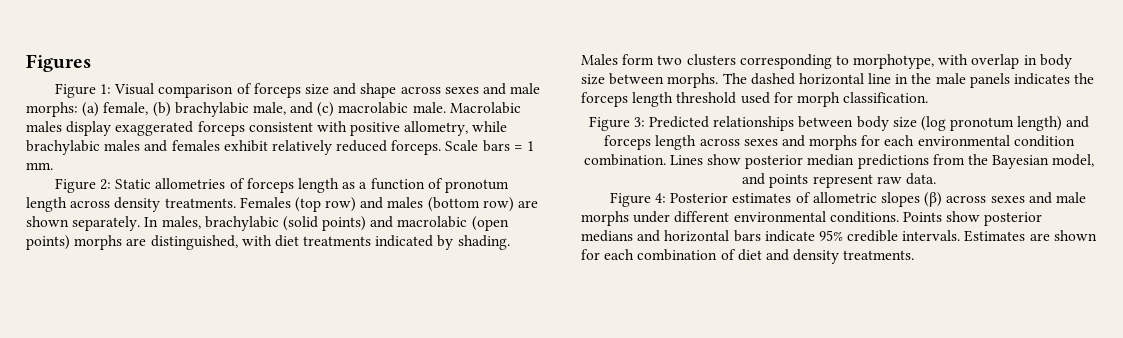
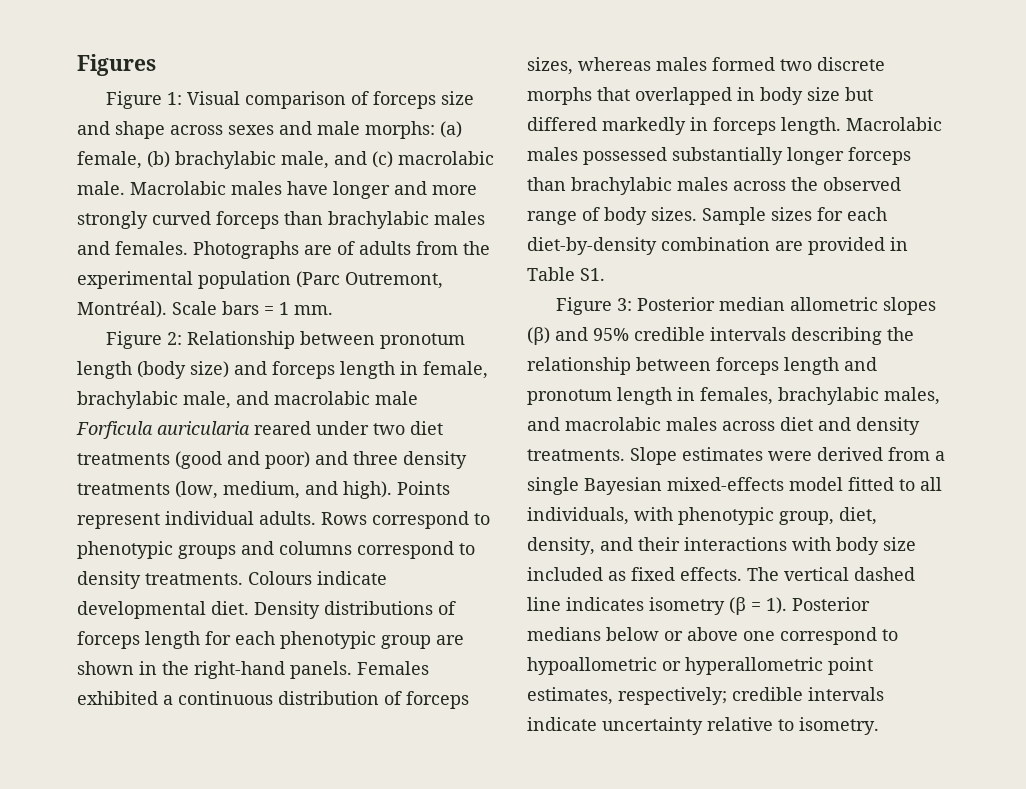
[66,121,508,136] [26,140,442,155] display exaggerated forceps consistent with positive allometry, while brachylabic males and females exhibit relatively reduced forceps. -> [287,181,477,199] [77,211,485,229] [77,241,490,259] [77,271,443,289] [77,301,167,318] have longer and more strongly curved forceps than brachylabic males and females. Photographs are of adults from the experimental population (Parc Outremont, Montréal).
[115,178,509,193] [26,197,539,212] [26,216,509,231] [26,235,510,250] [581,54,1072,69] [581,73,1095,88] [581,92,929,107] [588,116,1090,131] [604,135,1075,150] [583,154,1095,169] [742,173,936,188] [609,192,1086,207] [581,211,1043,226] [581,230,1097,242] [581,249,915,264] Static allometries of forceps length as a function of pronotum length across density treatments. Females (top row) and males (bottom row) are shown separately. In males, brachylabic (solid points) and macrolabic (open points) morphs are distinguished, with diet treatments indicated by shading. Males form two clusters corresponding to morphotype, with overlap in body size between morphs. The dashed horizontal line in the male panels indicates the forceps length threshold used for morph classification. // Figure 3: Predicted relationships between body size (log pronotum length) and forceps length across sexes and morphs for each environmental condition combination. Lines show posterior median predictions from the Bayesian model, and points represent raw data. // Figure 4: Posterior estimates of allometric slopes (β) across sexes and male morphs under different environmental conditions. Points show posterior medians and horizontal bars indicate 95% credible intervals. Estimates are shown for each combination of diet and density treatments. -> [187,331,466,349] [77,361,488,379] [77,391,418,409] [76,421,443,439] [77,451,467,469] [77,481,450,499] [77,511,490,529] [77,541,475,559] [77,571,387,589] [77,601,456,619] [77,631,464,649] [77,661,429,679] [77,691,469,709] [527,57,885,75] [527,87,873,105] [527,117,942,135] [527,147,911,165] [527,177,901,195] [527,207,887,225] [527,237,908,255] [527,267,605,281] [556,297,937,315] [527,327,914,345] [527,357,877,375] [527,387,940,405] [527,417,920,435] [527,447,945,465] [527,477,942,495] [527,507,877,525] [527,537,916,555] [527,567,915,581] [527,597,870,615] [527,627,898,645] [527,657,873,675] [527,687,884,705] [527,717,879,735] Relationship between pronotum length (body size) and forceps length in female, brachylabic male, and macrolabic male Forficula auricularia reared under two diet treatments (good and poor) and three density treatments (low, medium, and high). Points represent individual adults. Rows correspond to phenotypic groups and columns correspond to density treatments. Colours indicate developmental diet. Density distributions of forceps length for each phenotypic group are shown in the right-hand panels. Females exhibited a continuous distribution of forceps sizes, whereas males formed two discrete morphs that overlapped in body size but differed markedly in forceps length. Macrolabic males possessed substantially longer forceps than brachylabic males across the observed range of body sizes. Sample sizes for each diet-by-density combination are provided in Table S1. // Figure 3: Posterior median allometric slopes (β) and 95% credible intervals describing the relationship between forceps length and pronotum length in females, brachylabic males, and macrolabic males across diet and density treatments. Slope estimates were derived from a single Bayesian mixed-effects model fitted to all individuals, with phenotypic group, diet, density, and their interactions with body size included as fixed effects. The vertical dashed line indicates isometry (β = 1). Posterior medians below or above one correspond to hypoallometric or hyperallometric point estimates, respectively; credible intervals indicate uncertainty relative to isometry.

